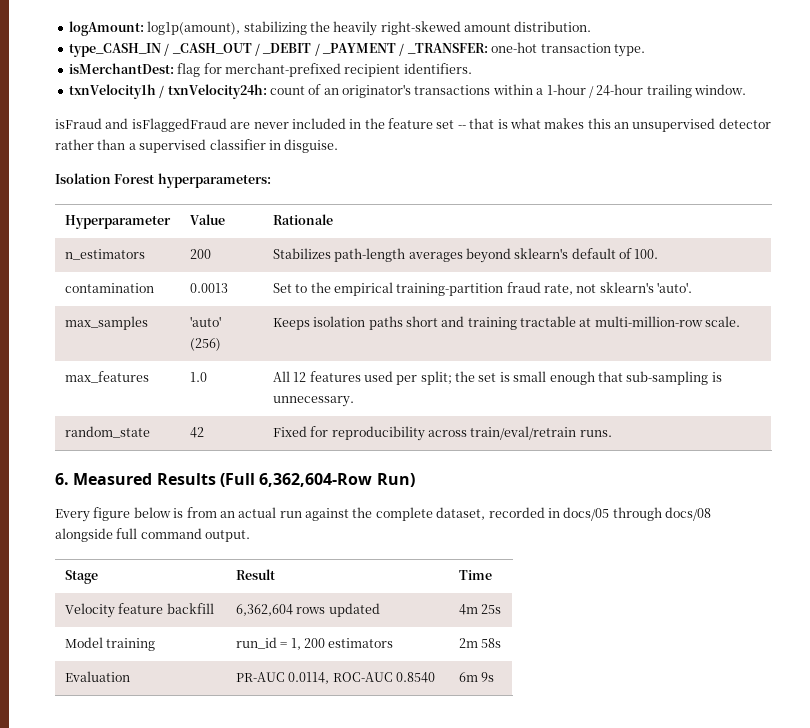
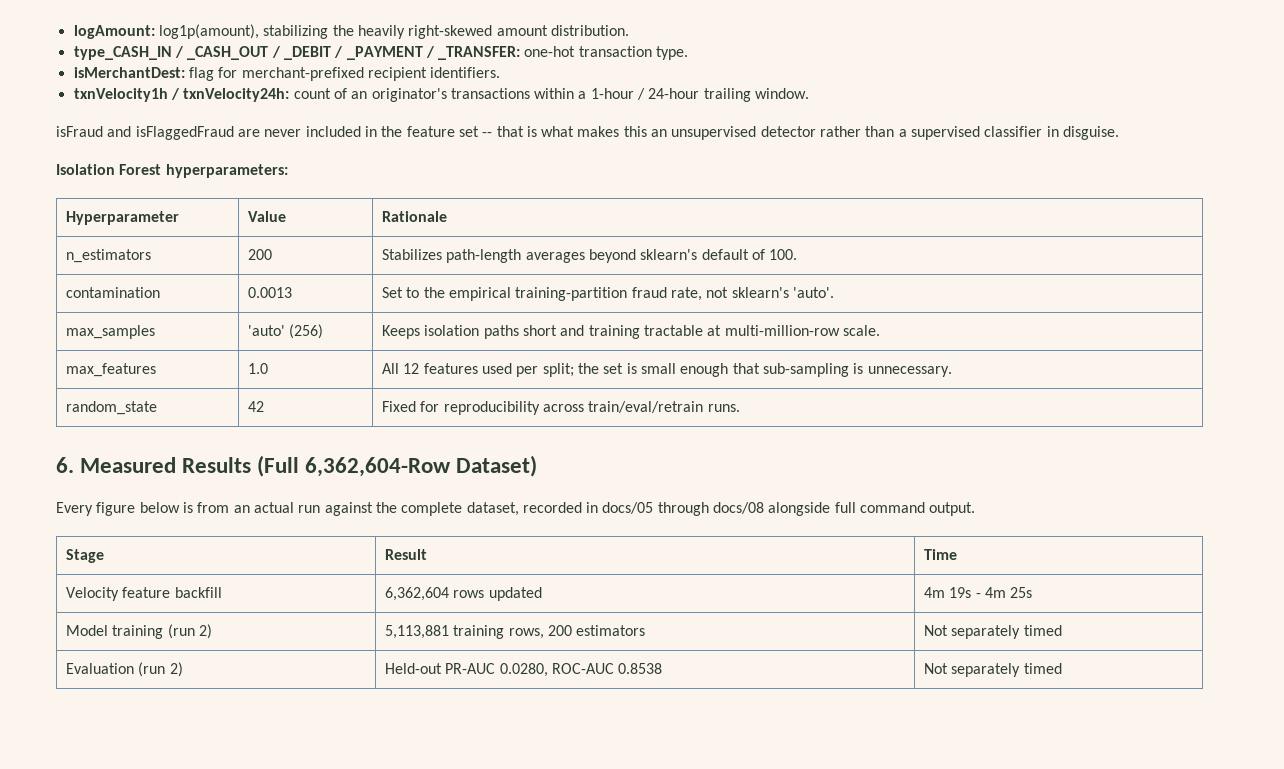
[376,473,415,487] Run) -> [456,455,538,477] Dataset)
(478, 609) none -> [949,587,1007,598] 19s - 4m
[235,637,394,650] [458,638,502,648] [64,671,130,682] [235,672,435,684] [458,672,495,682] | run_id = 1, 200 estimators | 2m 58s // Evaluation | PR-AUC 0.0114, ROC-AUC 0.8540 | 6m 9s -> [167,624,213,639] [385,625,646,639] [924,625,1062,639] [66,662,183,677] [385,663,663,677] [924,663,1062,677] (run 2) | 5,113,881 training rows, 200 estimators | Not separately timed // Evaluation (run 2) | Held-out PR-AUC 0.0280, ROC-AUC 0.8538 | Not separately timed

